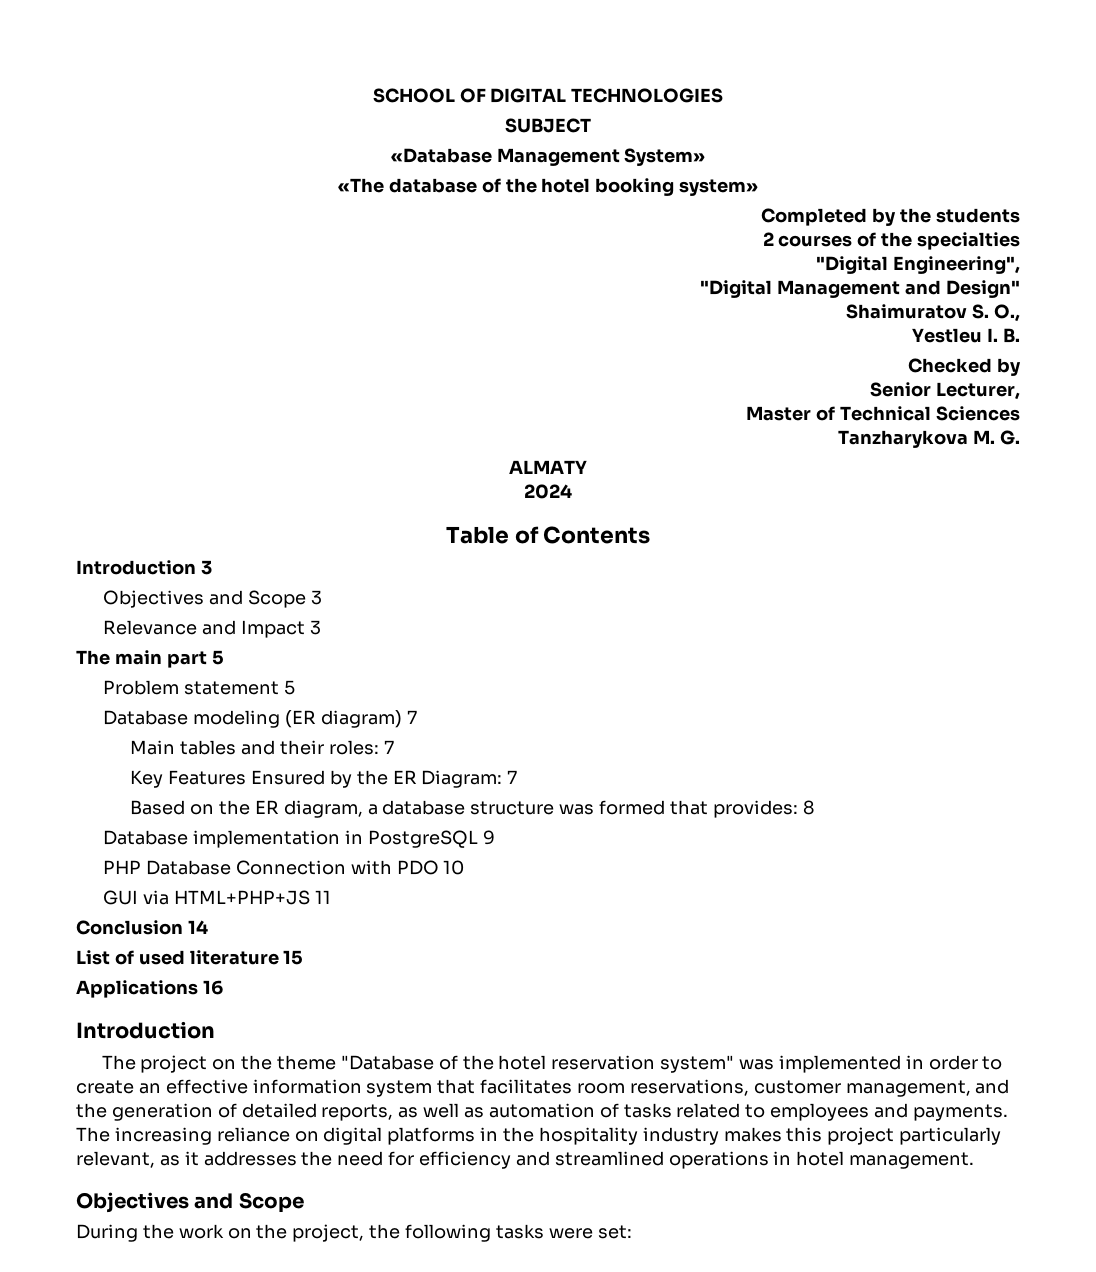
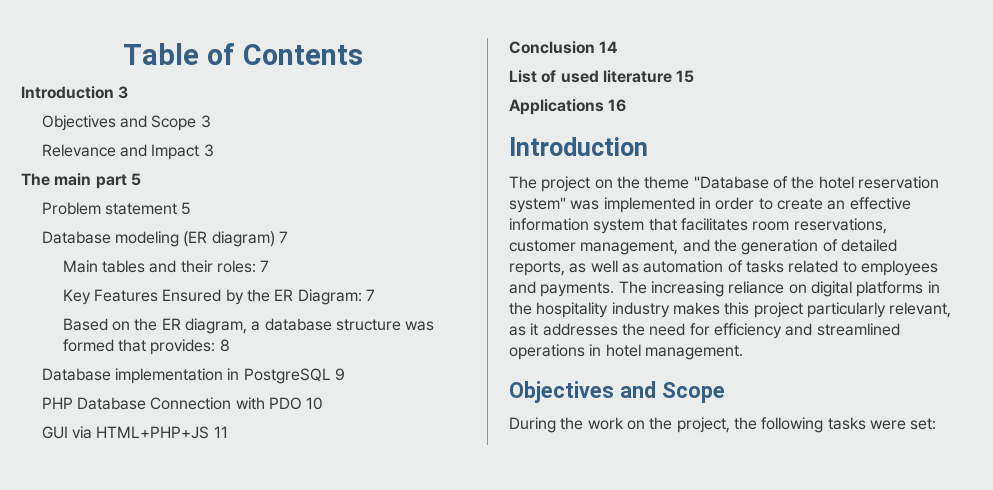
[372,88,724,103] [505,118,591,133] [390,148,706,166] [337,178,759,196] [761,208,1021,226] [762,232,1020,250] [816,256,1020,274] [700,280,1021,298] [846,304,1020,322] [912,328,1020,343] [908,358,1021,376] [870,382,1020,400] [746,406,1021,421] [838,430,1020,448] [509,460,587,474] [524,484,572,499] SCHOOL OF DIGITAL TECHNOLOGIES // SUBJECT // «Database Management System» // «The database of the hotel booking system» // Completed by the students // 2 courses of the specialties // "Digital Engineering", // "Digital Management and Design" // Shaimuratov S. O., // Yestleu I. B. // Checked by // Senior Lecturer, // Master of Technical Sciences // Tanzharykova M. G. // ALMATY // 2024 // -> (123, 54) none

